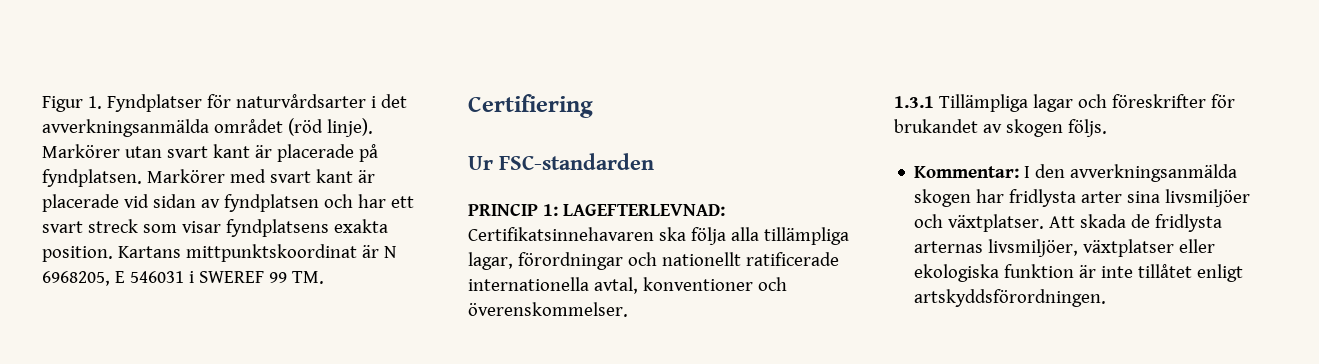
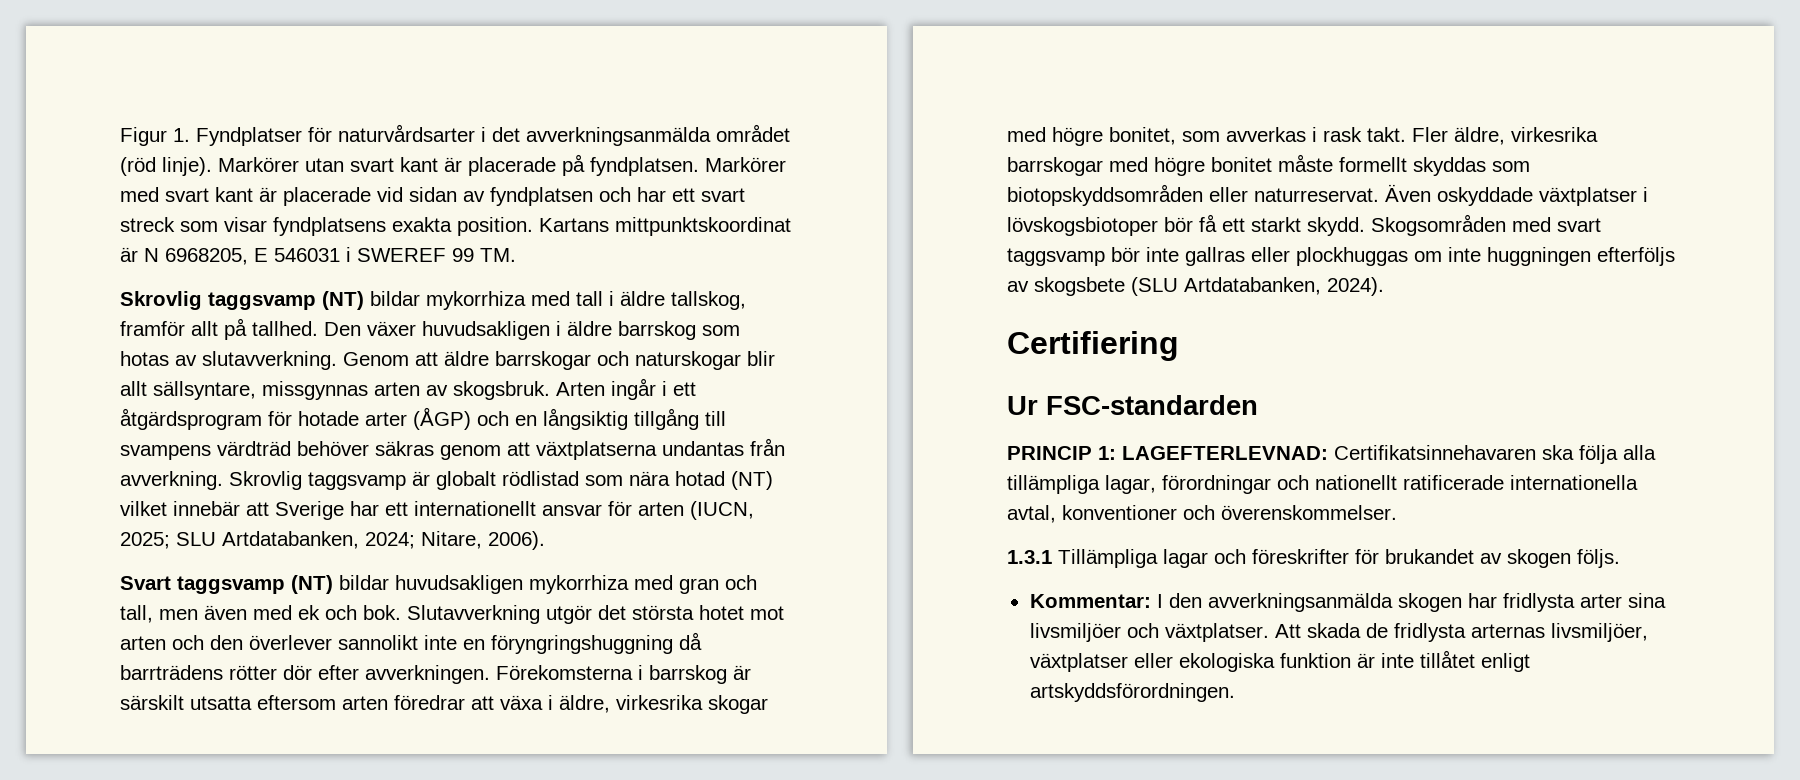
(324, 277) none -> [120,291,746,310] [120,318,740,340] [120,351,775,370] [120,378,696,400] [120,407,726,430] [120,438,785,460] [120,471,773,490] [120,501,754,520] [120,531,545,550] [120,575,757,594] [120,605,784,624] [120,632,702,654] [120,665,751,684] [120,695,768,714] [1007,127,1598,146] [1007,154,1530,176] [1007,184,1648,206] [1007,214,1601,236] [1007,247,1675,266] [1007,277,1384,296] // Skrovlig taggsvamp (NT) bildar mykorrhiza med tall i äldre tallskog, framför allt på tallhed. Den växer huvudsakligen i äldre barrskog som hotas av slutavverkning. Genom att äldre barrskogar och naturskogar blir allt sällsyntare, missgynnas arten av skogsbruk. Arten ingår i ett åtgärdsprogram för hotade arter (ÅGP) och en långsiktig tillgång till svampens värdträd behöver säkras genom att växtplatserna undantas från avverkning. Skrovlig taggsvamp är globalt rödlistad som nära hotad (NT) vilket innebär att Sverige har ett internationellt ansvar för arten (IUCN, 2025; SLU Artdatabanken, 2024; Nitare, 2006). // Svart taggsvamp (NT) bildar huvudsakligen mykorrhiza med gran och tall, men även med ek och bok. Slutavverkning utgör det största hotet mot arten och den överlever sannolikt inte en föryngringshuggning då barrträdens rötter dör efter avverkningen. Förekomsterna i barrskog är särskilt utsatta eftersom arten föredrar att växa i äldre, virkesrika skogar med högre bonitet, som avverkas i rask takt. Fler äldre, virkesrika barrskogar med högre bonitet måste formellt skyddas som biotopskyddsområden eller naturreservat. Även oskyddade växtplatser i lövskogsbiotoper bör få ett starkt skydd. Skogsområden med svart taggsvamp bör inte gallras eller plockhuggas om inte huggningen efterföljs av skogsbete (SLU Artdatabanken, 2024).

